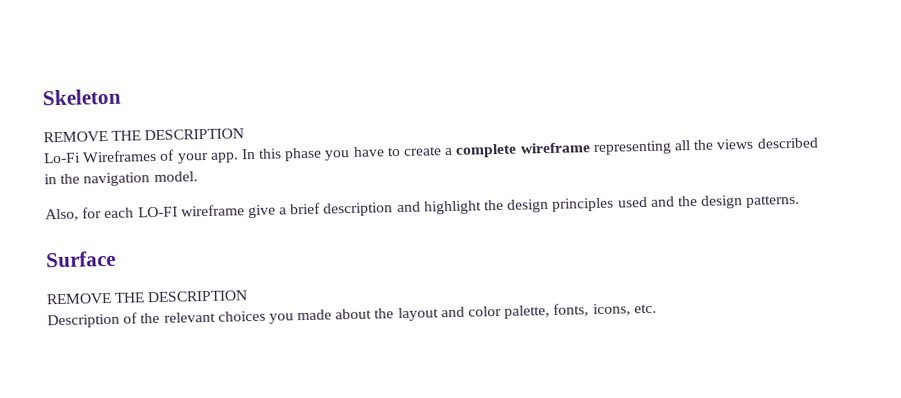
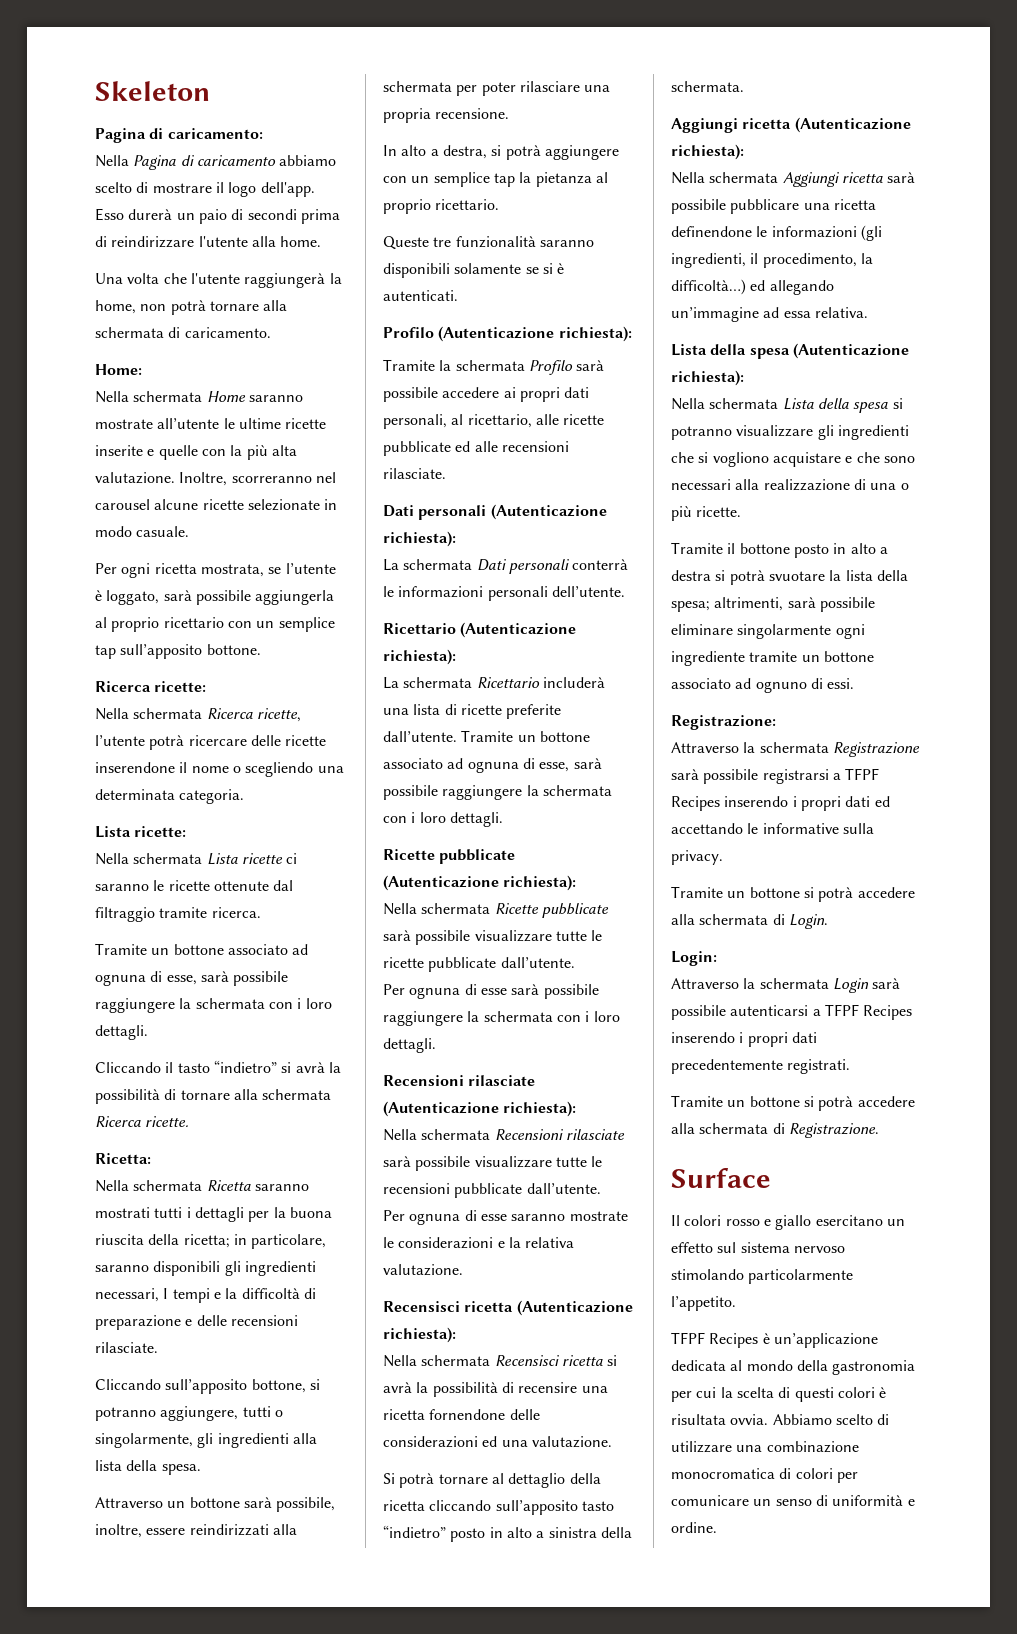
[43,128,245,143] [43,137,819,164] [44,171,198,187] [45,194,801,222] [46,250,116,268] [46,290,249,305] [47,303,657,329] REMOVE THE DESCRIPTION // Lo-Fi Wireframes of your app. In this phase you have to create a complete wireframe representing all the views described in the navigation model. // Also, for each LO-FI wireframe give a brief description and highlight the design principles used and the design patterns. // Surface // REMOVE THE DESCRIPTION // Description of the relevant choices you made about the layout and color palette, fonts, icons, etc. -> [95,128,263,143] [95,155,337,170] [95,182,315,197] [95,208,340,224] [95,236,322,248] [95,273,342,288] [95,300,288,315] [95,327,271,338] [95,364,142,375] [95,391,303,403] [95,418,327,429] [95,445,297,460] [95,472,336,486] [95,499,338,511] [95,526,190,537] [95,563,336,578] [95,590,335,605] [95,617,335,632] [95,644,261,659] [95,681,207,692] [95,708,301,722] [95,735,327,750] [95,762,344,777] [95,789,245,804] [95,826,187,838] [95,853,298,865] [95,880,294,891] [95,907,261,922] [95,943,309,955] [95,971,289,986] [95,998,332,1013] [95,1025,148,1040] [95,1060,341,1073] [95,1089,332,1104] [95,1116,190,1127] [95,1153,151,1164] [95,1180,309,1192] [95,1207,332,1222] [95,1234,327,1249] [95,1261,316,1276] [95,1288,316,1303] [95,1315,298,1330] [95,1342,158,1353] [95,1379,320,1394] [95,1406,283,1421] [95,1433,317,1448] [95,1460,201,1475] [95,1497,336,1512] [95,1524,297,1538] [383,81,611,96] [383,108,510,123] [383,145,619,160] [383,172,608,187] [383,199,500,214] [383,236,594,250] [383,263,565,278] [383,290,458,301] [383,326,632,342] [383,359,605,375] [383,387,590,402] [383,414,605,429] [383,441,569,456] [383,468,446,479] [383,504,607,520] [383,531,456,547] [383,559,629,574] [383,586,625,601] [383,622,577,638] [383,649,456,665] [383,677,605,689] [383,704,562,719] [383,730,590,742] [383,758,602,773] [383,785,612,800] [383,812,503,827] [383,849,516,864] [383,875,577,891] [383,903,609,918] [383,930,603,945] [383,957,575,972] [383,984,599,999] [383,1011,620,1026] [383,1038,436,1053] [383,1075,536,1086] [383,1101,577,1117] [383,1129,625,1141] [383,1156,603,1171] [383,1183,601,1198] [383,1210,628,1225] [383,1237,575,1249] [383,1264,463,1276] [383,1300,633,1316] [383,1327,456,1343] [383,1355,618,1367] [383,1382,608,1397] [383,1409,540,1420] [383,1436,612,1448] [383,1473,601,1488] [383,1500,614,1515] [383,1525,632,1542] [671,81,744,92] [671,117,911,133] [671,144,744,160] [671,172,916,187] [671,199,876,214] [671,225,882,241] [671,253,873,268] [671,279,834,295] [671,307,868,322] [671,343,909,359] [671,370,744,386] [671,398,903,413] [671,425,909,440] [671,452,915,467] [671,479,909,491] [671,506,742,521] [671,542,888,558] [671,570,908,585] [671,597,875,612] [671,624,865,639] [671,651,874,666] [671,678,855,693] [671,715,776,730] [671,742,920,757] [671,768,880,784] [671,796,890,811] [671,823,874,834] [671,850,723,865] [671,886,915,902] [671,914,828,929] [671,951,717,966] [671,978,901,993] [671,1004,913,1020] [671,1032,817,1047] [671,1059,851,1074] [671,1095,915,1111] [671,1123,879,1138] [671,1168,771,1188] [671,1215,905,1230] [671,1242,845,1253] [671,1269,854,1284] [671,1296,736,1311] [671,1332,878,1348] [671,1360,916,1375] [671,1387,887,1402] [671,1414,890,1425] [671,1441,859,1453] [671,1468,858,1483] [671,1495,915,1506] [671,1522,717,1533] Pagina di caricamento: // Nella Pagina di caricamento abbiamo scelto di mostrare il logo dell'app. Esso durerà un paio di secondi prima di reindirizzare l'utente alla home. // Una volta che l'utente raggiungerà la home, non potrà tornare alla schermata di caricamento. // Home: // Nella schermata Home saranno mostrate all’utente le ultime ricette inserite e quelle con la più alta valutazione. Inoltre, scorreranno nel carousel alcune ricette selezionate in modo casuale. // Per ogni ricetta mostrata, se l’utente è loggato, sarà possibile aggiungerla al proprio ricettario con un semplice tap sull’apposito bottone. // Ricerca ricette: // Nella schermata Ricerca ricette, l’utente potrà ricercare delle ricette inserendone il nome o scegliendo una determinata categoria. // Lista ricette: // Nella schermata Lista ricette ci saranno le ricette ottenute dal filtraggio tramite ricerca. // Tramite un bottone associato ad ognuna di esse, sarà possibile raggiungere la schermata con i loro dettagli. // Cliccando il tasto “indietro” si avrà la possibilità di tornare alla schermata Ricerca ricette. // Ricetta: // Nella schermata Ricetta saranno mostrati tutti i dettagli per la buona riuscita della ricetta; in particolare, saranno disponibili gli ingredienti necessari, I tempi e la difficoltà di preparazione e delle recensioni rilasciate. // Cliccando sull’apposito bottone, si potranno aggiungere, tutti o singolarmente, gli ingredienti alla lista della spesa. // Attraverso un bottone sarà possibile, inoltre, essere reindirizzati alla schermata per poter rilasciare una propria recensione. // In alto a destra, si potrà aggiungere con un semplice tap la pietanza al proprio ricettario. // Queste tre funzionalità saranno disponibili solamente se si è autenticati. // Profilo (Autenticazione richiesta): // Tramite la schermata Profilo sarà possibile accedere ai propri dati personali, al ricettario, alle ricette pubblicate ed alle recensioni rilasciate. // Dati personali (Autenticazione richiesta): // La schermata Dati personali conterrà le informazioni personali dell’utente. // Ricettario (Autenticazione richiesta): // La schermata Ricettario includerà una lista di ricette preferite dall’utente. Tramite un bottone associato ad ognuna di esse, sarà possibile raggiungere la schermata con i loro dettagli. // Ricette pubblicate (Autenticazione richiesta): // Nella schermata Ricette pubblicate sarà possibile visualizzare tutte le ricette pubblicate dall’utente. // Per ognuna di esse sarà possibile raggiungere la schermata con i loro dettagli. // Recensioni rilasciate (Autenticazione richiesta): // Nella schermata Recensioni rilasciate sarà possibile visualizzare tutte le recensioni pubblicate dall’utente. // Per ognuna di esse saranno mostrate le considerazioni e la relativa valutazione. // Recensisci ricetta (Autenticazione richiesta): // Nella schermata Recensisci ricetta si avrà la possibilità di recensire una ricetta fornendone delle considerazioni ed una valutazione. // Si potrà tornare al dettaglio della ricetta cliccando sull’apposito tasto “indietro” posto in alto a sinistra della schermata. // Aggiungi ricetta (Autenticazione richiesta): // Nella schermata Aggiungi ricetta sarà possibile pubblicare una ricetta definendone le informazioni (gli ingredienti, il procedimento, la difficoltà…) ed allegando un’immagine ad essa relativa. // Lista della spesa (Autenticazione richiesta): // Nella schermata Lista della spesa si potranno visualizzare gli ingredienti che si vogliono acquistare e che sono necessari alla realizzazione di una o più ricette. // Tramite il bottone posto in alto a destra si potrà svuotare la lista della spesa; altrimenti, sarà possibile eliminare singolarmente ogni ingrediente tramite un bottone associato ad ognuno di essi. // Registrazione: // Attraverso la schermata Registrazione sarà possibile registrarsi a TFPF Recipes inserendo i propri dati ed accettando le informative sulla privacy. // Tramite un bottone si potrà accedere alla schermata di Login. // Login: // Attraverso la schermata Login sarà possibile autenticarsi a TFPF Recipes inserendo i propri dati precedentemente registrati. // Tramite un bottone si potrà accedere alla schermata di Registrazione. // Surface // Il colori rosso e giallo esercitano un effetto sul sistema nervoso stimolando particolarmente l’appetito. // TFPF Recipes è un’applicazione dedicata al mondo della gastronomia per cui la scelta di questi colori è risultata ovvia. Abbiamo scelto di utilizzare una combinazione monocromatica di colori per comunicare un senso di uniformità e ordine.

